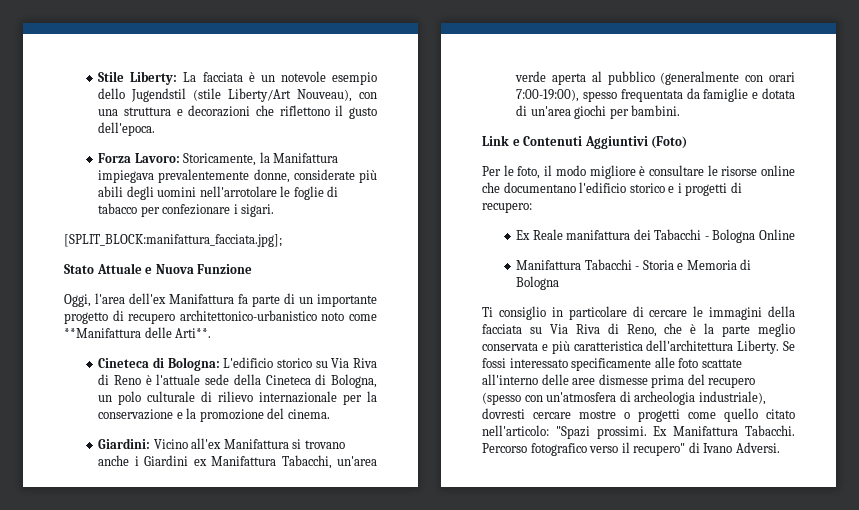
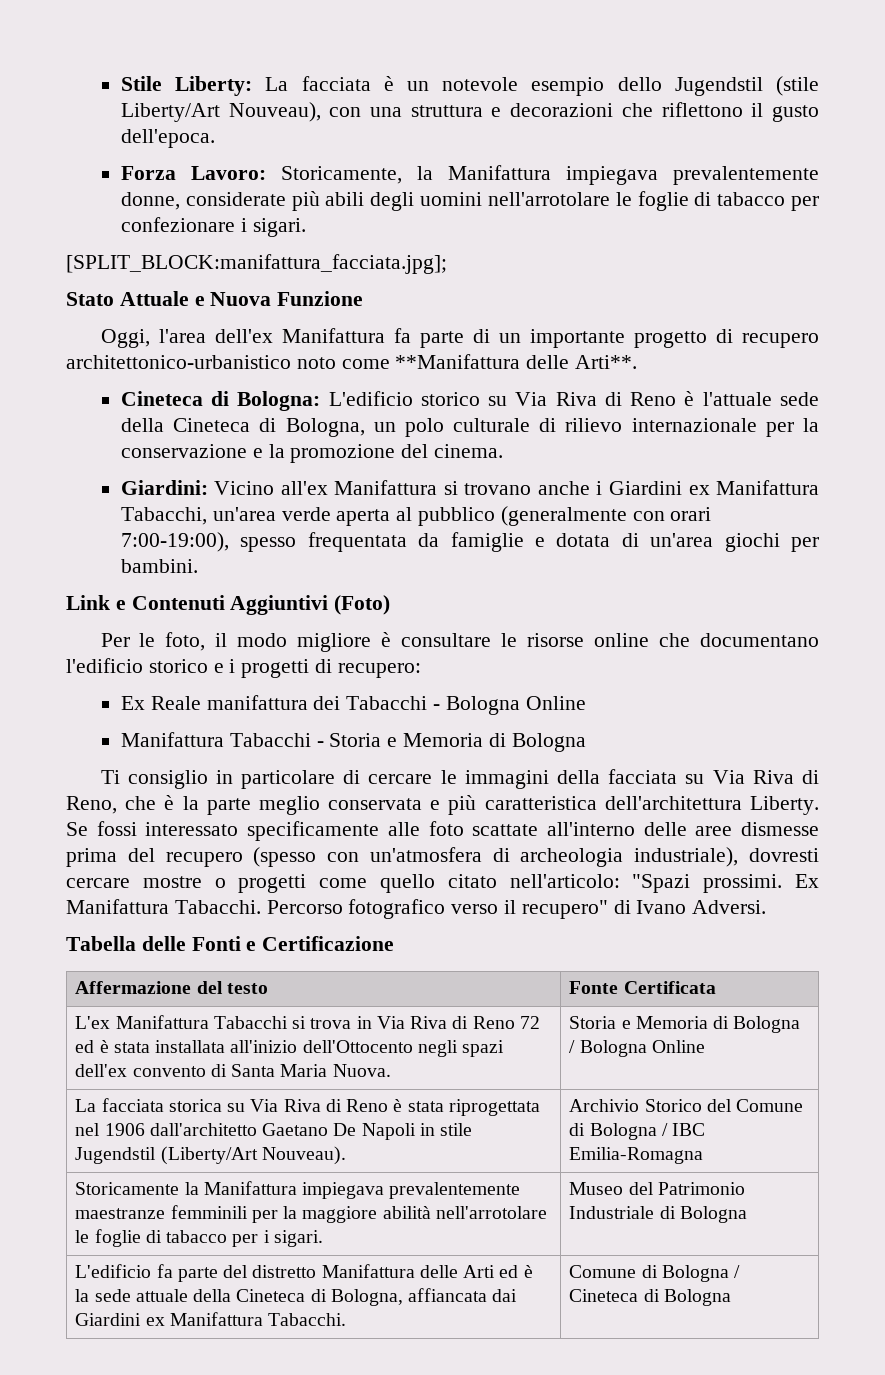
(780, 447) none -> [66,936,395,951] [75,981,268,994] [569,981,716,994] [75,1015,540,1029] [75,1040,505,1057] [75,1064,391,1077] [569,1016,801,1033] [569,1040,705,1057] [75,1098,540,1116] [75,1123,473,1140] [75,1146,346,1165] [569,1099,804,1112] [569,1123,706,1140] [569,1147,704,1164] [75,1181,521,1199] [75,1205,547,1223] [75,1229,323,1247] [569,1182,745,1195] [569,1206,747,1223] [75,1264,533,1282] [75,1288,518,1306] [75,1312,347,1326] [569,1265,741,1282] [569,1289,731,1306] // Tabella delle Fonti e Certificazione // Affermazione del testo | Fonte Certificata // L'ex Manifattura Tabacchi si trova in Via Riva di Reno 72 ed è stata installata all'inizio dell'Ottocento negli spazi dell'ex convento di Santa Maria Nuova. | Storia e Memoria di Bologna / Bologna Online // La facciata storica su Via Riva di Reno è stata riprogettata nel 1906 dall'architetto Gaetano De Napoli in stile Jugendstil (Liberty/Art Nouveau). | Archivio Storico del Comune di Bologna / IBC Emilia-Romagna // Storicamente la Manifattura impiegava prevalentemente maestranze femminili per la maggiore abilità nell'arrotolare le foglie di tabacco per i sigari. | Museo del Patrimonio Industriale di Bologna // L'edificio fa parte del distretto Manifattura delle Arti ed è la sede attuale della Cineteca di Bologna, affiancata dai Giardini ex Manifattura Tabacchi. | Comune di Bologna / Cineteca di Bologna

